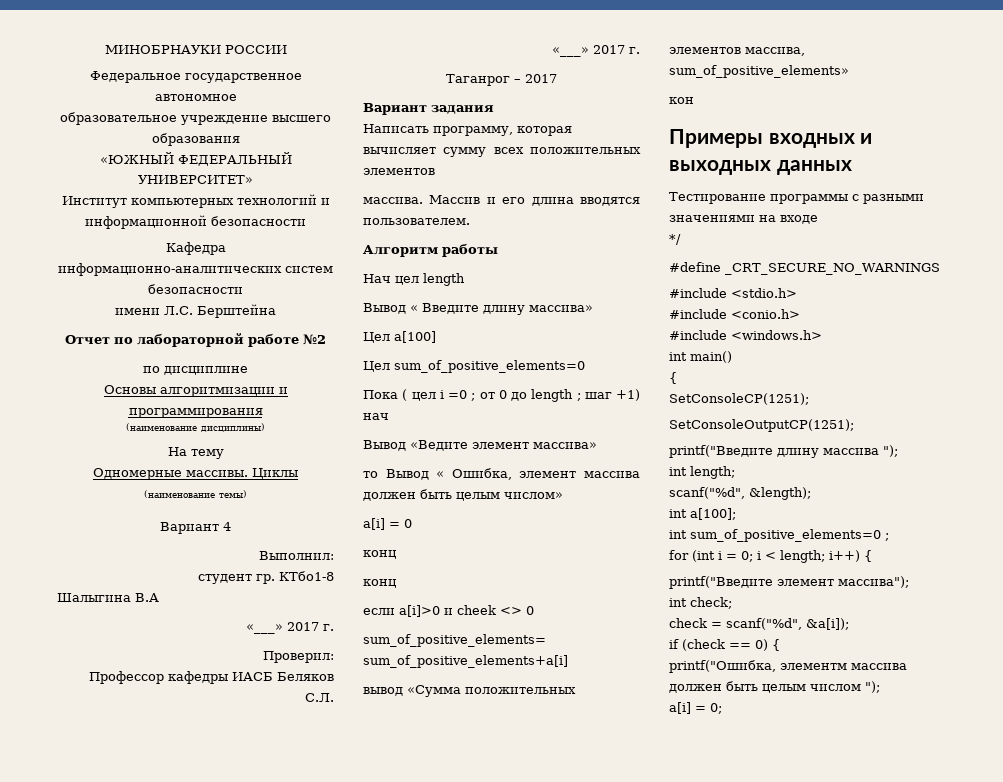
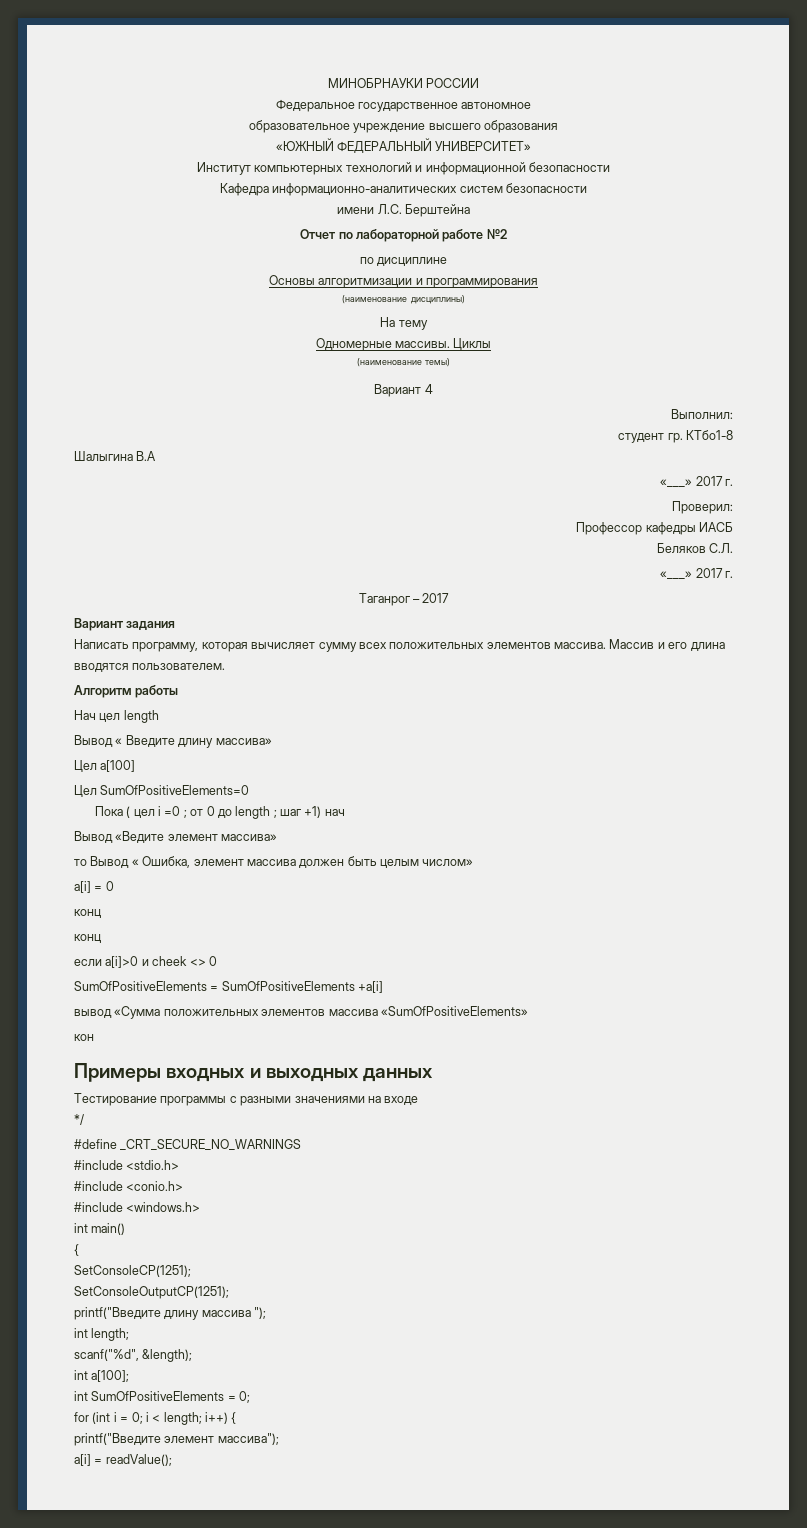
(273, 676) none -> (733, 527) //
(435, 171) // -> (551, 645) none
[394,360,585,373] sum_of_positive_elements=0 -> [100,785,250,795] SumOfPositiveElements=0
[363,634,546,647] [363,655,568,668] sum_of_positive_elements= sum_of_positive_elements+a[i] -> [74,981,384,993] SumOfPositiveElements = SumOfPositiveElements +a[i]
[745,47,805,56] [669,65,849,78] массива, sum_of_positive_elements» -> [328,1006,528,1016] массива «SumOfPositiveElements»
[690,529,889,542] sum_of_positive_elements=0 ; -> [91,1391,251,1403] SumOfPositiveElements = 0;
[669,597,732,609] [669,618,849,630] [669,639,780,651] [669,660,907,673] [669,681,880,693] [669,702,722,714] // int check; // check = scanf("%d", &a[i]); // if (check == 0) { // printf("Ошибка, элементм массива должен быть целым числом "); // a[i] = 0; -> [74,1454,172,1466] // a[i] = readValue();

